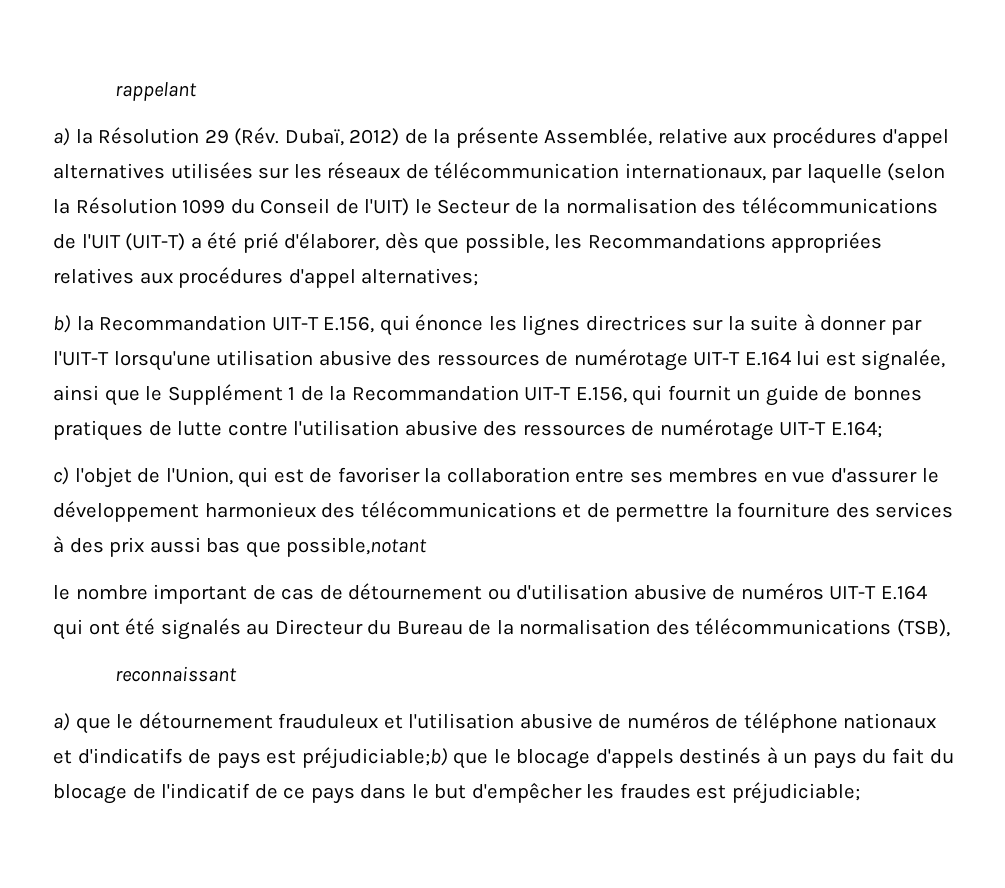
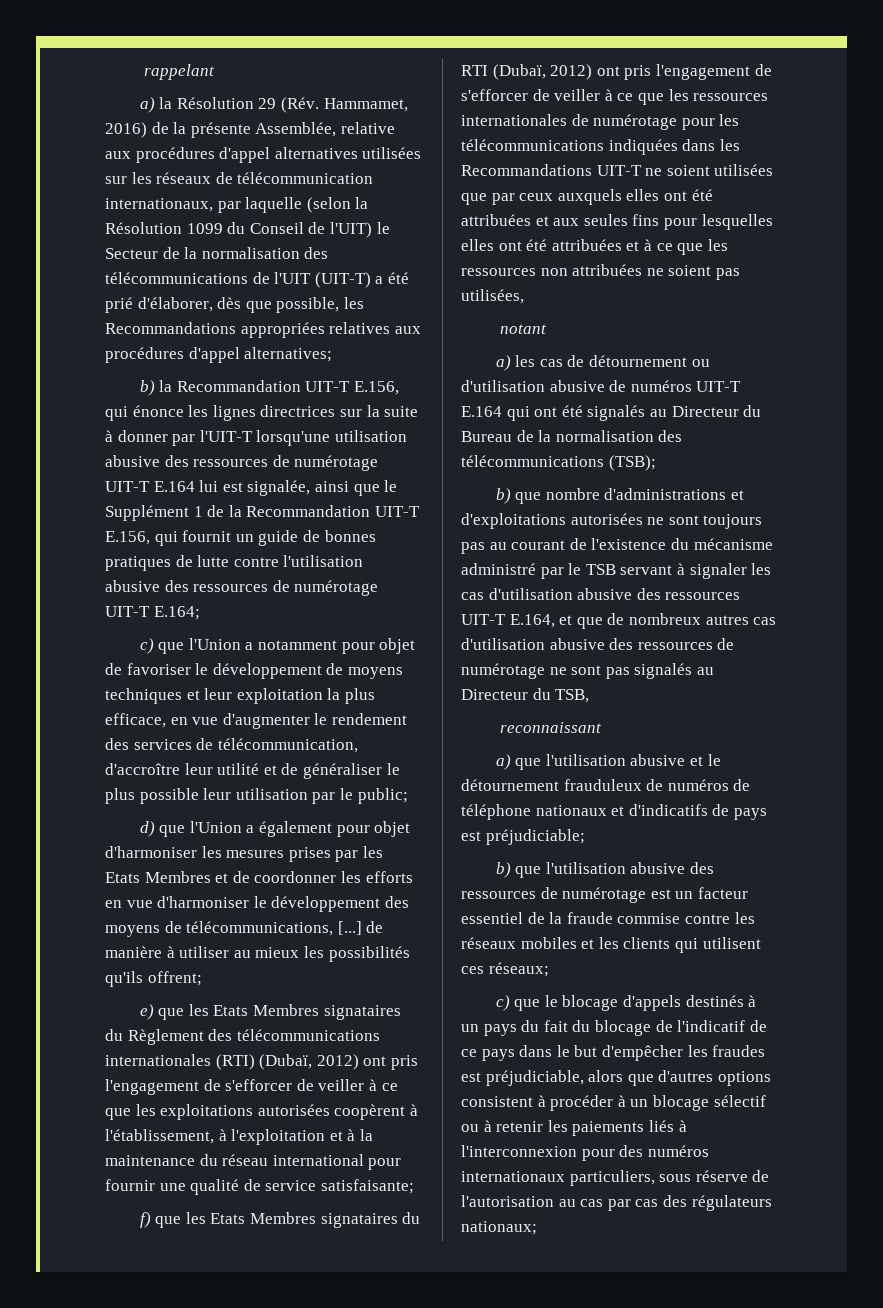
[284,128,400,146] Dubaï, 2012) -> [323,98,408,112] [105,122,147,138] Hammamet, 2016)
[74,467,939,488] [53,501,954,522] [53,536,428,558] [53,584,276,604] l'objet de l'Union, qui est de favoriser la collaboration entre ses membres en vue d'assurer le développement harmonieux des télécommunications et de permettre la fourniture des services à des prix aussi bas que possible,notant // le nombre important de -> [158,638,416,654] [105,663,403,679] [105,688,375,704] [105,713,407,729] [105,738,358,753] [105,763,400,779] [105,788,408,804] [139,821,411,837] [105,846,383,862] [105,871,413,883] [105,896,409,912] [105,921,384,937] [105,946,410,962] [105,971,202,987] [139,1004,401,1020] [105,1029,380,1045] [105,1054,418,1070] [105,1079,398,1095] [105,1104,418,1120] [105,1129,373,1145] [105,1154,402,1170] [105,1179,414,1195] [139,1212,421,1228] [461,64,772,80] [461,89,769,105] [461,114,740,130] [461,139,740,155] [461,164,774,176] [461,189,713,205] [461,214,773,230] [461,239,728,255] [461,264,740,280] [461,289,524,304] [500,324,548,334] [495,355,536,371] que l'Union a notamment pour objet de favoriser le développement de moyens techniques et leur exploitation la plus efficace, en vue d'augmenter le rendement des services de télécommunication, d'accroître leur utilité et de généraliser le plus possible leur utilisation par le public; // d) que l'Union a également pour objet d'harmoniser les mesures prises par les Etats Membres et de coordonner les efforts en vue d'harmoniser le développement des moyens de télécommunications, [...] de manière à utiliser au mieux les possibilités qu'ils offrent; // e) que les Etats Membres signataires du Règlement des télécommunications internationales (RTI) (Dubaï, 2012) ont pris l'engagement de s'efforcer de veiller à ce que les exploitations autorisées coopèrent à l'établissement, à l'exploitation et à la maintenance du réseau international pour fournir une qualité de service satisfaisante; // f) que les Etats Membres signataires du RTI (Dubaï, 2012) ont pris l'engagement de s'efforcer de veiller à ce que les ressources internationales de numérotage pour les télécommunications indiquées dans les Recommandations UIT-T ne soient utilisées que par ceux auxquels elles ont été attribuées et aux seules fins pour lesquelles elles ont été attribuées et à ce que les ressources non attribuées ne soient pas utilisées, // notant // a) les
[896,619,950,637] [115,666,238,682] [53,712,593,734] (TSB), // reconnaissant // a) que le détournement frauduleux et l'utilisation abusive -> [608,455,656,471] [495,488,745,504] [461,513,763,529] [461,538,773,554] [461,563,772,579] [461,588,741,600] [461,613,777,629] [461,638,735,650] [461,663,714,679] [461,688,590,703] [500,722,603,733] [495,754,721,770] [461,779,642,791] (TSB); // b) que nombre d'administrations et d'exploitations autorisées ne sont toujours pas au courant de l'existence du mécanisme administré par le TSB servant à signaler les cas d'utilisation abusive des ressources UIT-T E.164, et que de nombreux autres cas d'utilisation abusive des ressources de numérotage ne sont pas signalés au Directeur du TSB, // reconnaissant // a) que l'utilisation abusive et le détournement frauduleux
[301,747,448,769] préjudiciable;b) -> [485,829,585,845] [495,862,715,878] [461,887,748,903] [461,912,755,924] [461,937,761,953] [461,962,549,977] [495,995,510,1011] préjudiciable; // b) que l'utilisation abusive des ressources de numérotage est un facteur essentiel de la fraude commise contre les réseaux mobiles et les clients qui utilisent ces réseaux; // c)
[731,782,860,804] préjudiciable; -> [485,1070,771,1086] [461,1095,766,1111] [461,1120,687,1136] [461,1145,709,1161] [461,1170,770,1186] [461,1195,772,1211] [461,1221,537,1235] préjudiciable, alors que d'autres options consistent à procéder à un blocage sélectif ou à retenir les paiements liés à l'interconnexion pour des numéros internationaux particuliers, sous réserve de l'autorisation au cas par cas des régulateurs nationaux;

